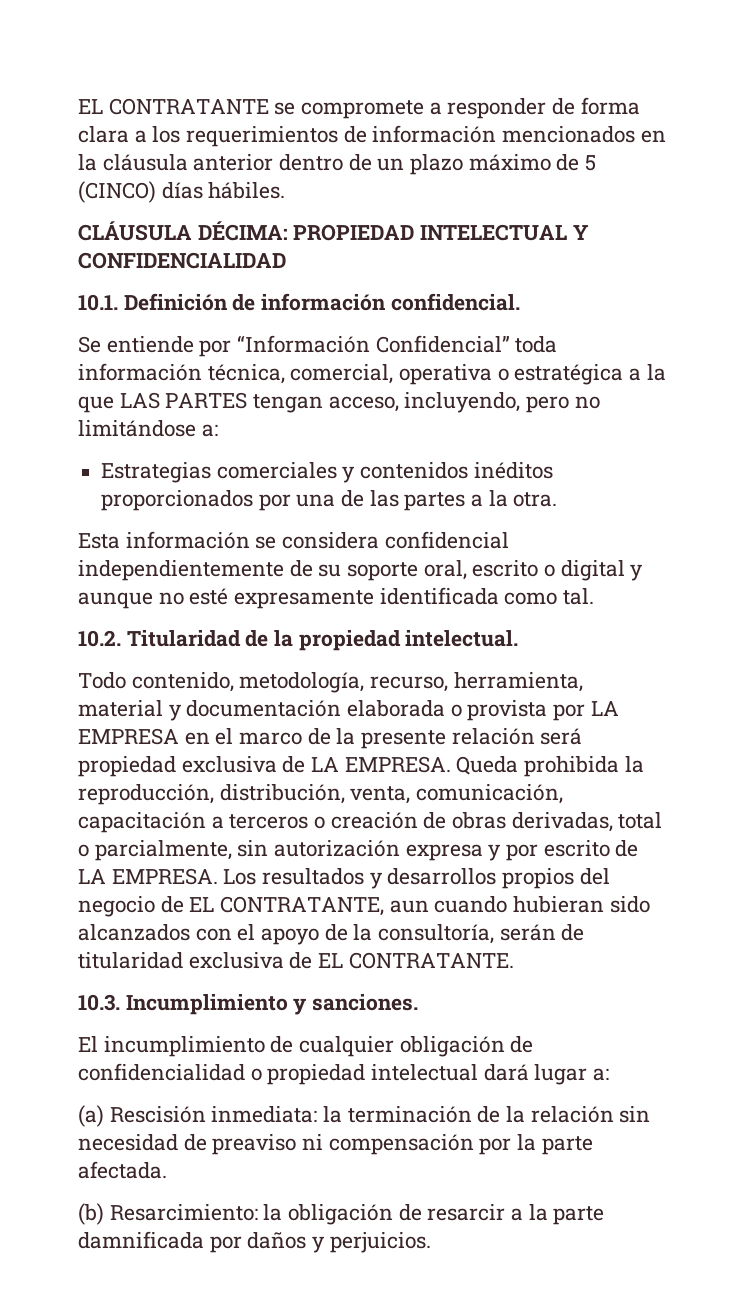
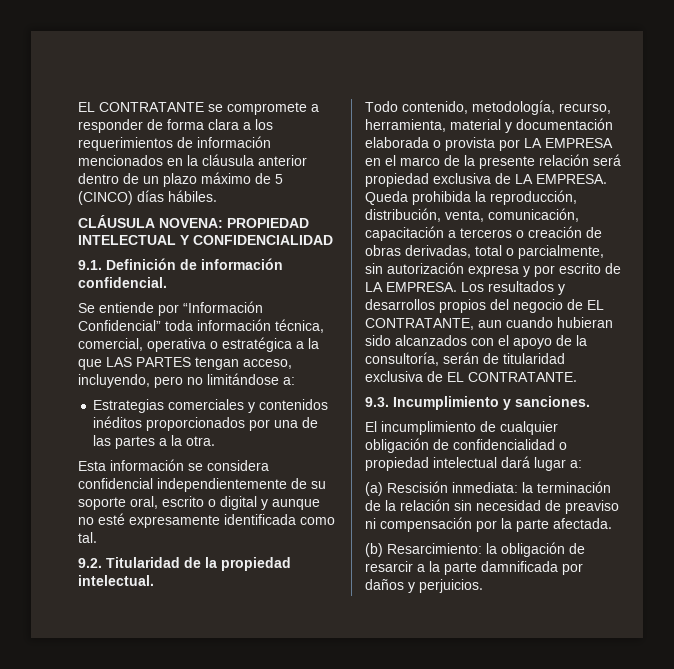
[197,221,288,241] DÉCIMA: -> [159,218,223,228] NOVENA:
[78,294,118,311] 10.1. -> [78,260,102,270] 9.1.
[78,630,121,647] 10.2. -> [78,558,102,568] 9.2.
[78,994,120,1011] 10.3. -> [365,397,389,407] 9.3.

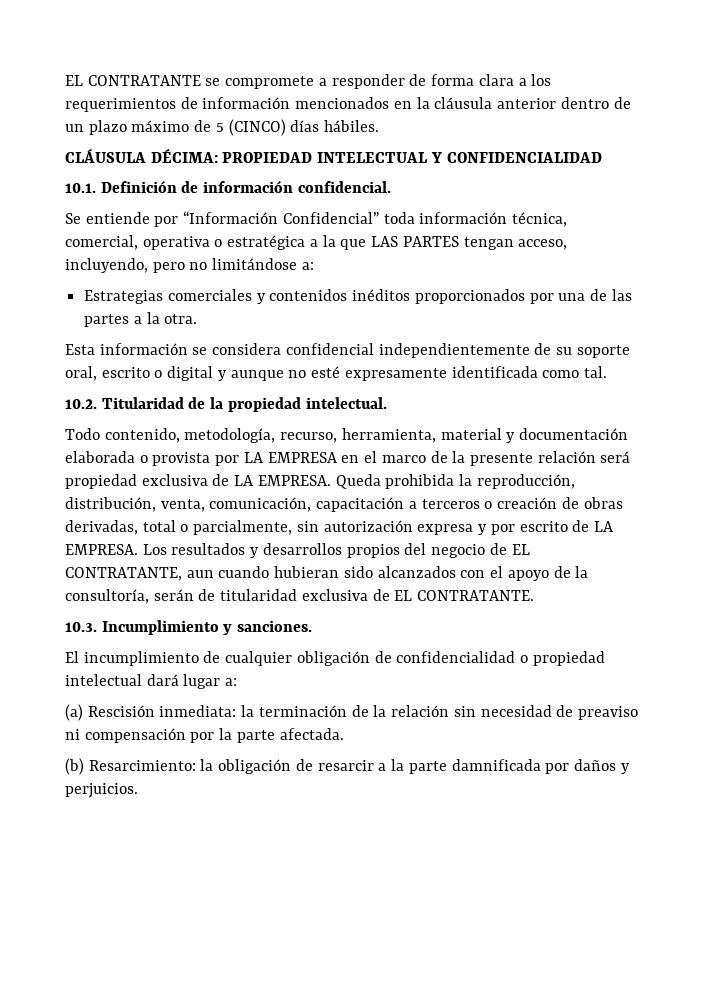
[159,218,223,228] NOVENA: -> [150,148,218,163] DÉCIMA:
[78,260,102,270] 9.1. -> [65,183,96,193] 10.1.
[78,558,102,568] 9.2. -> [65,399,97,409] 10.2.
[365,397,389,407] 9.3. -> [65,622,97,632] 10.3.

